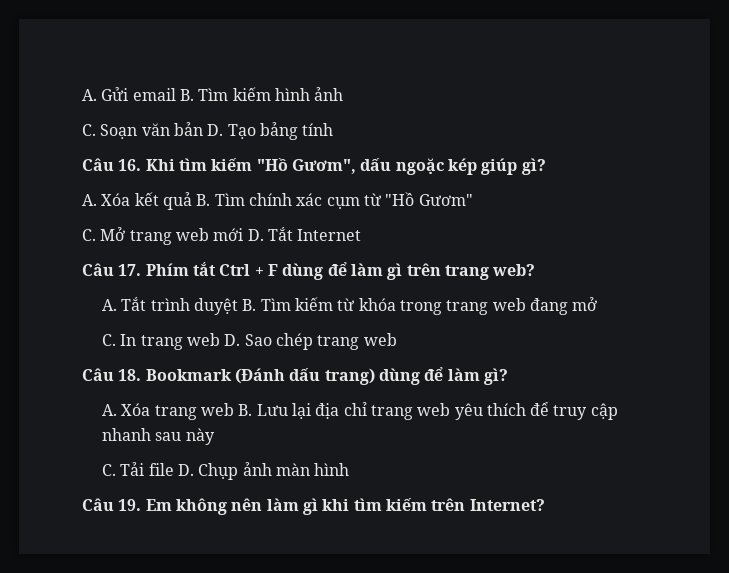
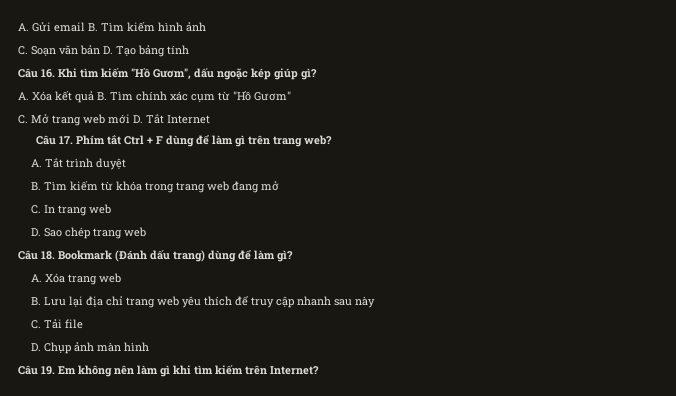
(238, 306) none -> (126, 164) //
(220, 339) none -> (111, 209) //
(234, 409) none -> (121, 278) //
(174, 469) none -> (83, 324) //

